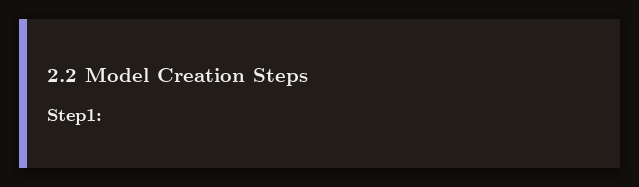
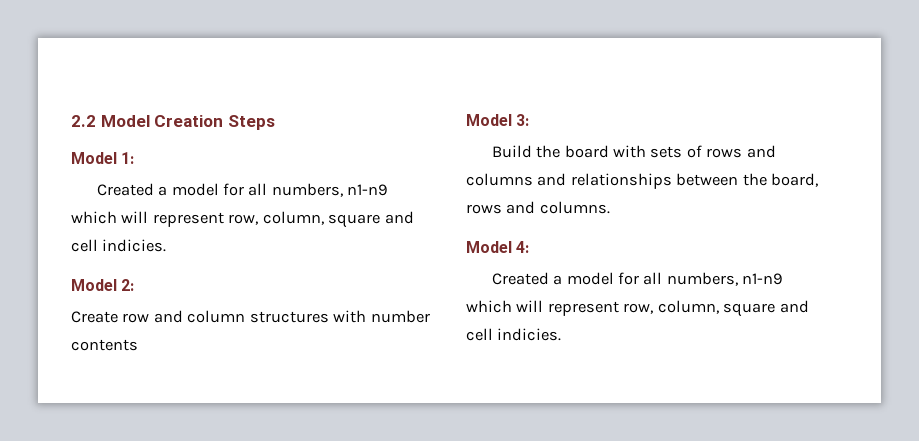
[47,109,102,125] Step1: -> [71,152,135,164] [96,183,389,197] [71,211,414,228] [71,239,167,252] [71,279,135,291] [71,310,430,323] [71,339,138,351] [466,114,530,126] [491,145,776,158] [466,173,819,189] [466,201,610,214] [466,241,530,253] [491,272,784,286] [466,300,809,317] [466,328,562,341] Model 1: // Created a model for all numbers, n1-n9 which will represent row, column, square and cell indicies. // Model 2: // Create row and column structures with number contents // Model 3: // Build the board with sets of rows and columns and relationships between the board, rows and columns. // Model 4: // Created a model for all numbers, n1-n9 which will represent row, column, square and cell indicies.

